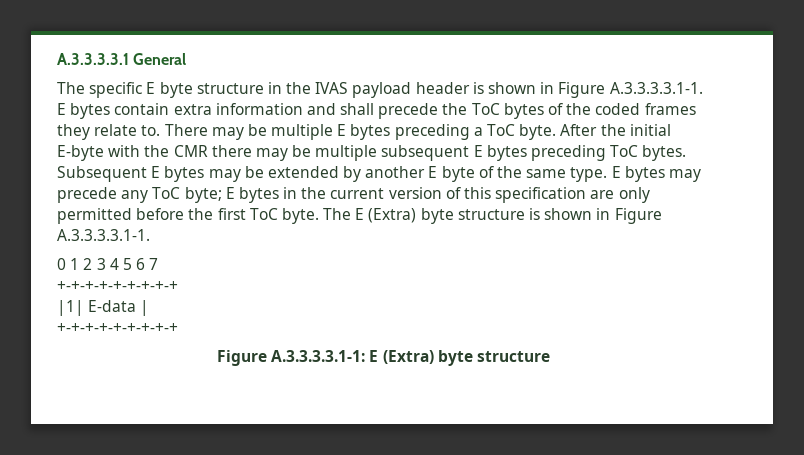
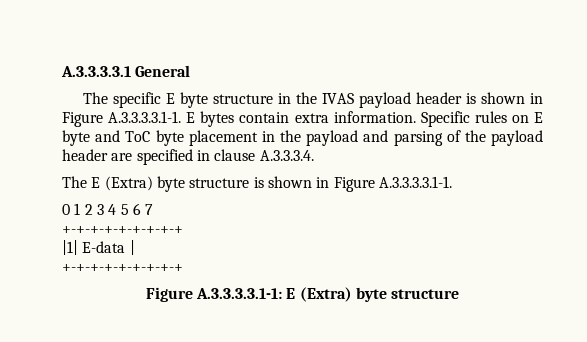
[215,103,696,119] [57,124,671,140] [57,145,687,161] [57,166,701,182] [57,187,650,203] [57,208,319,224] information and shall precede the ToC bytes of the coded frames they relate to. There may be multiple E bytes preceding a ToC byte. After the initial E-byte with the CMR there may be multiple subsequent E bytes preceding ToC bytes. Subsequent E bytes may be extended by another E byte of the same type. E bytes may precede any ToC byte; E bytes in the current version of this specification are only permitted before the first ToC byte. -> [333,111,544,127] [62,130,543,146] [62,149,314,165] information. Specific rules on E byte and ToC byte placement in the payload and parsing of the payload header are specified in clause A.3.3.3.4. //

